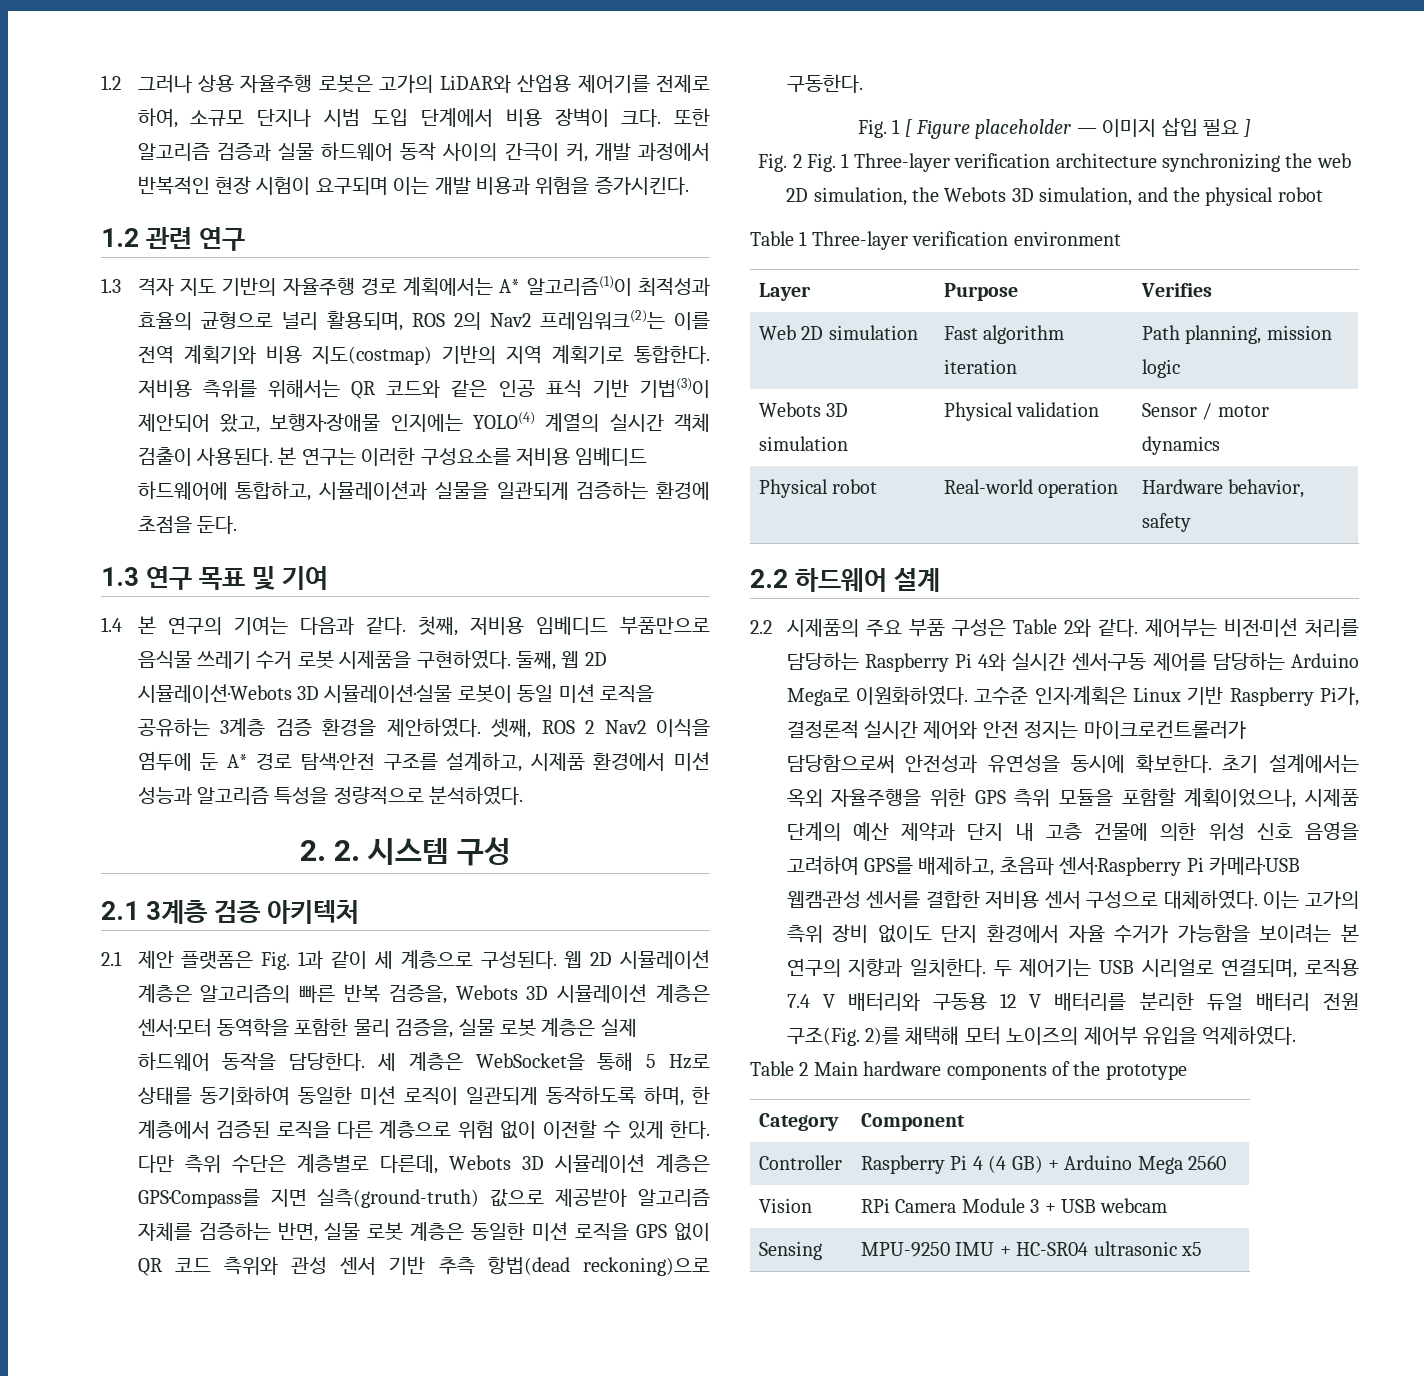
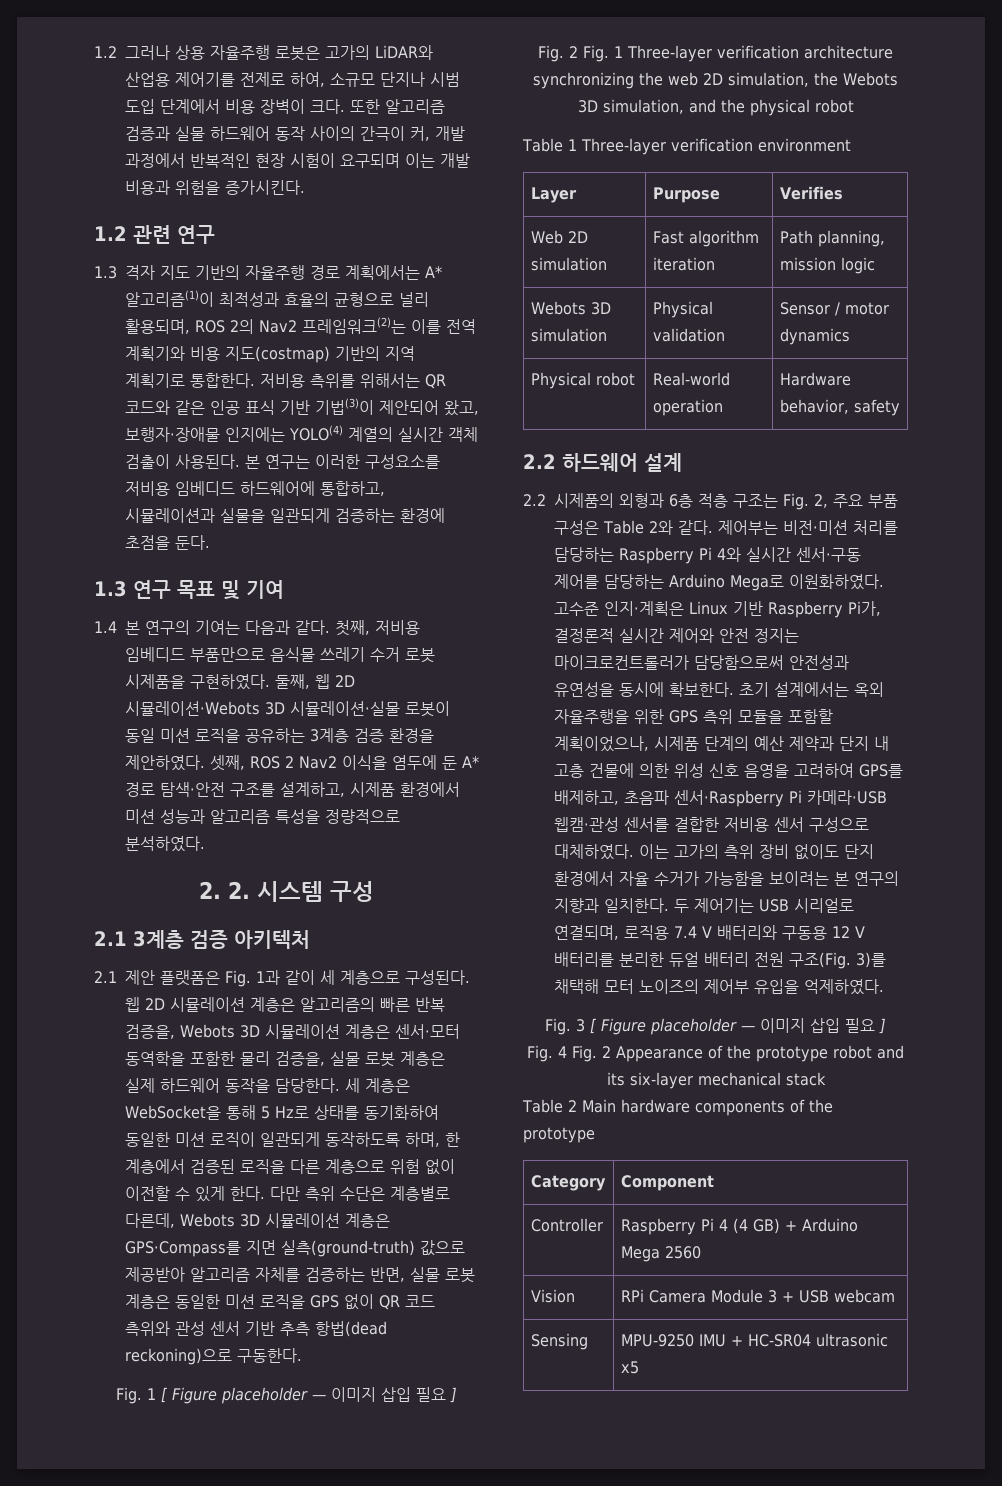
(859, 627) none -> [619,493,828,510] 외형과 6층 적층 구조는 Fig. 2,
[865,1027,901,1045] 2)를 -> [855,952,886,968] 3)를
(1297, 1035) none -> [545,1018,886,1035] [526,1045,905,1062] [606,1072,826,1089] // Fig. 3 [ Figure placeholder — 이미지 삽입 필요 ] // Fig. 4 Fig. 2 Appearance of the prototype robot and its six-layer mechanical stack

